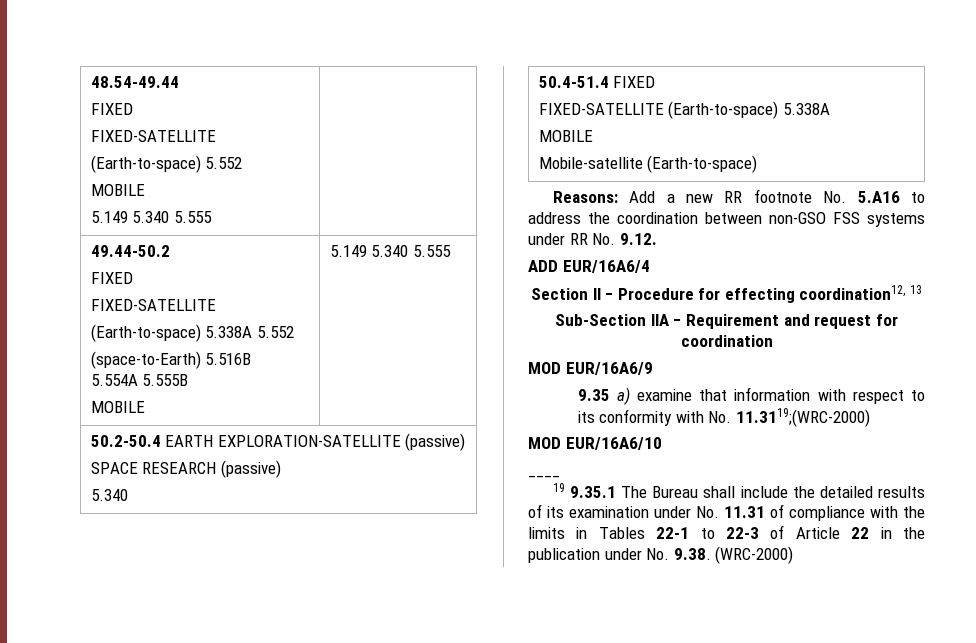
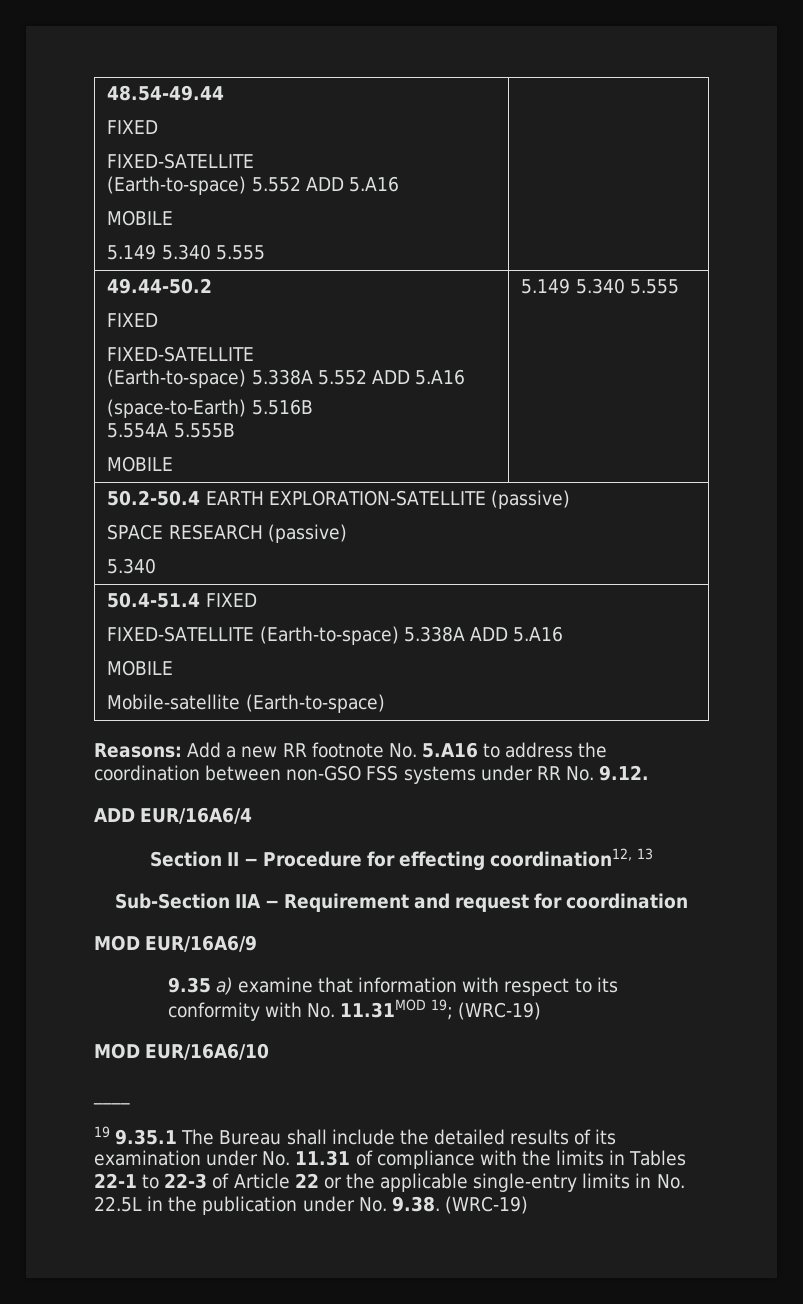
(243, 163) none -> [305,176,399,192] ADD 5.A16
(294, 332) none -> [371,369,466,385] ADD 5.A16
(830, 109) none -> [469,626,563,642] ADD 5.A16
[736,408,871,427] 11.3119;(WRC-2000) -> [340,999,542,1020] 11.31MOD 19; (WRC-19)
(870, 533) none -> [323,1173,685,1192] [94,1196,142,1212] or the applicable single-entry limits in No. 22.5L
[715,546,794,564] (WRC-2000) -> [444,1196,528,1214] (WRC-19)

